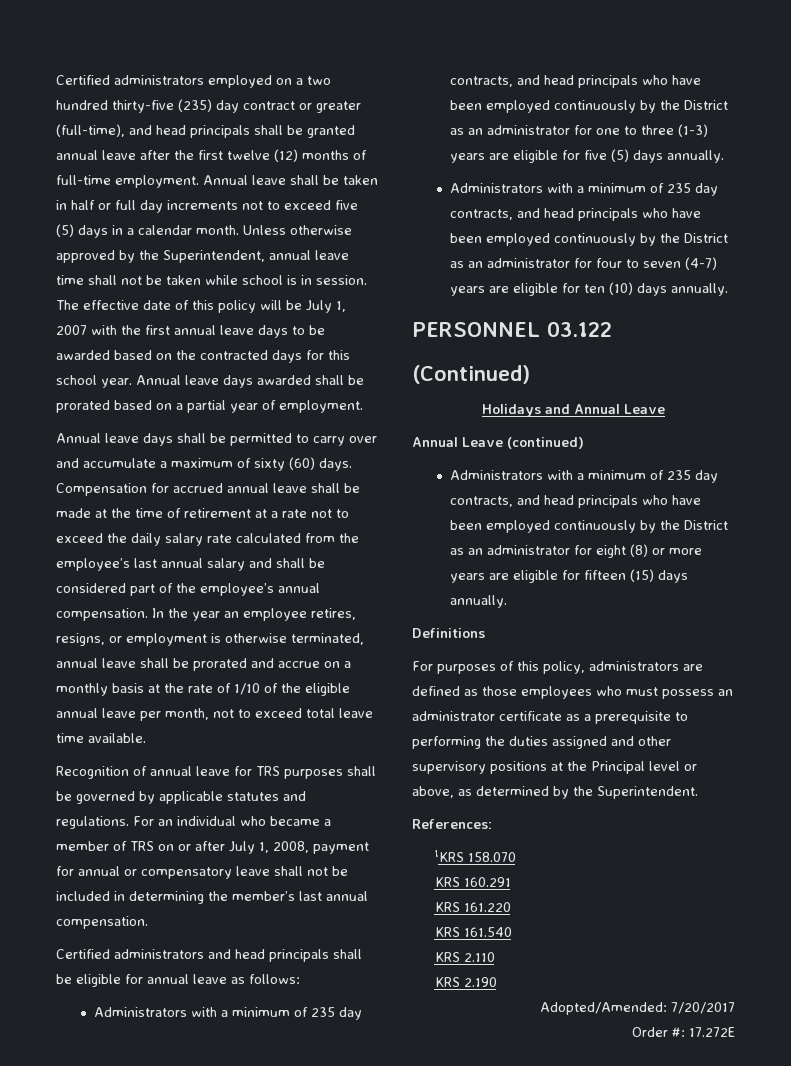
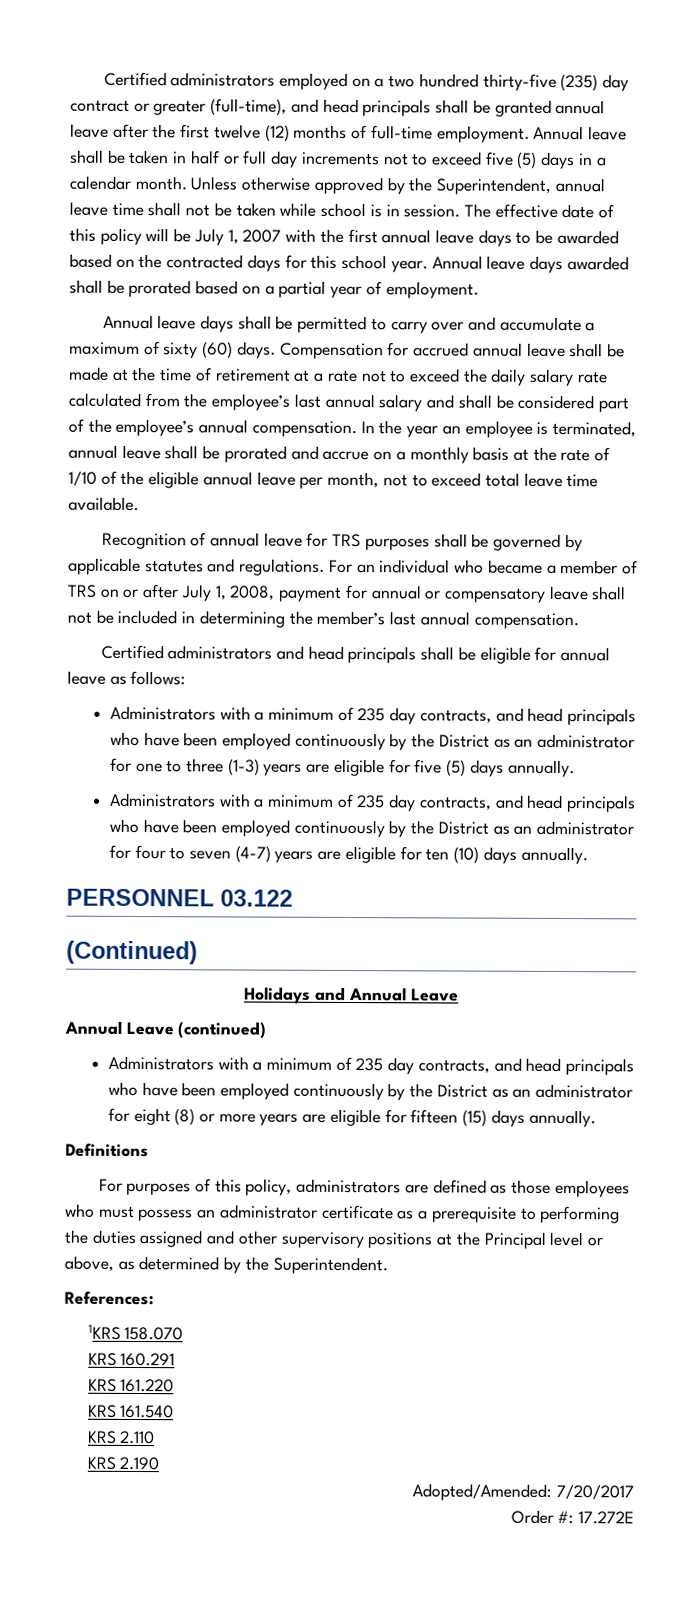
[311,608,356,620] [56,633,287,646] retires, resigns, or employment is otherwise -> [536,421,549,435] is

